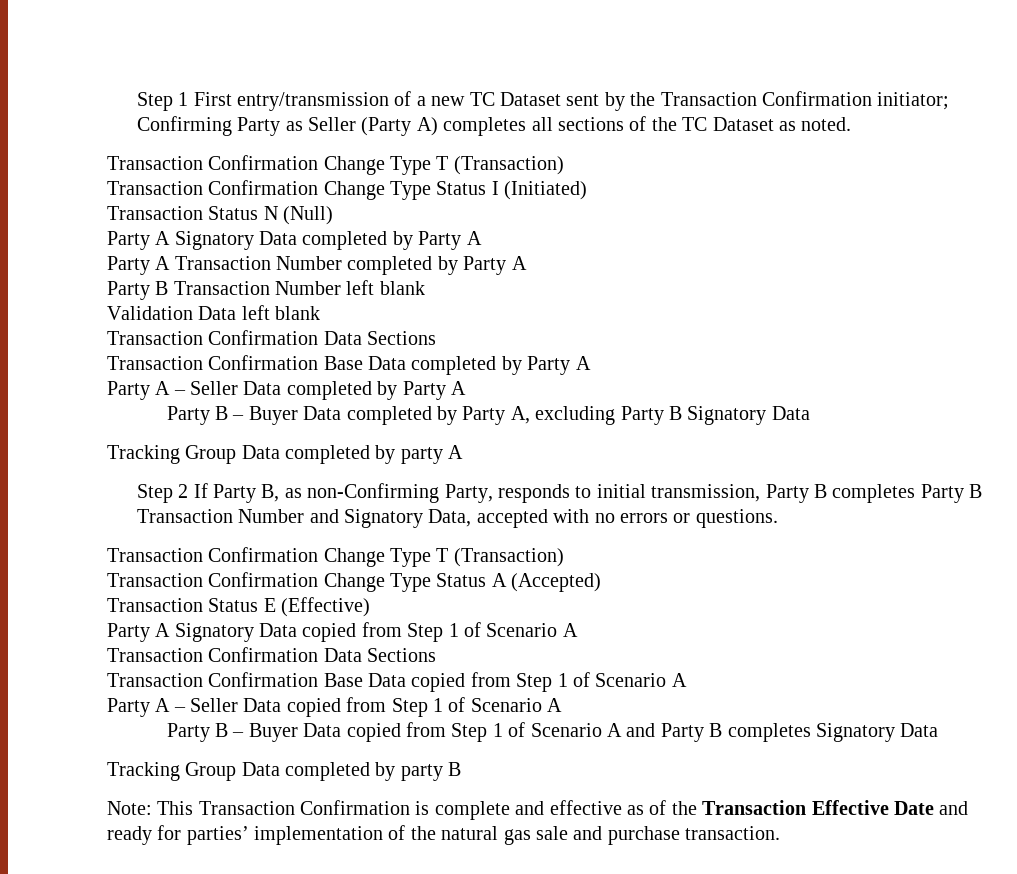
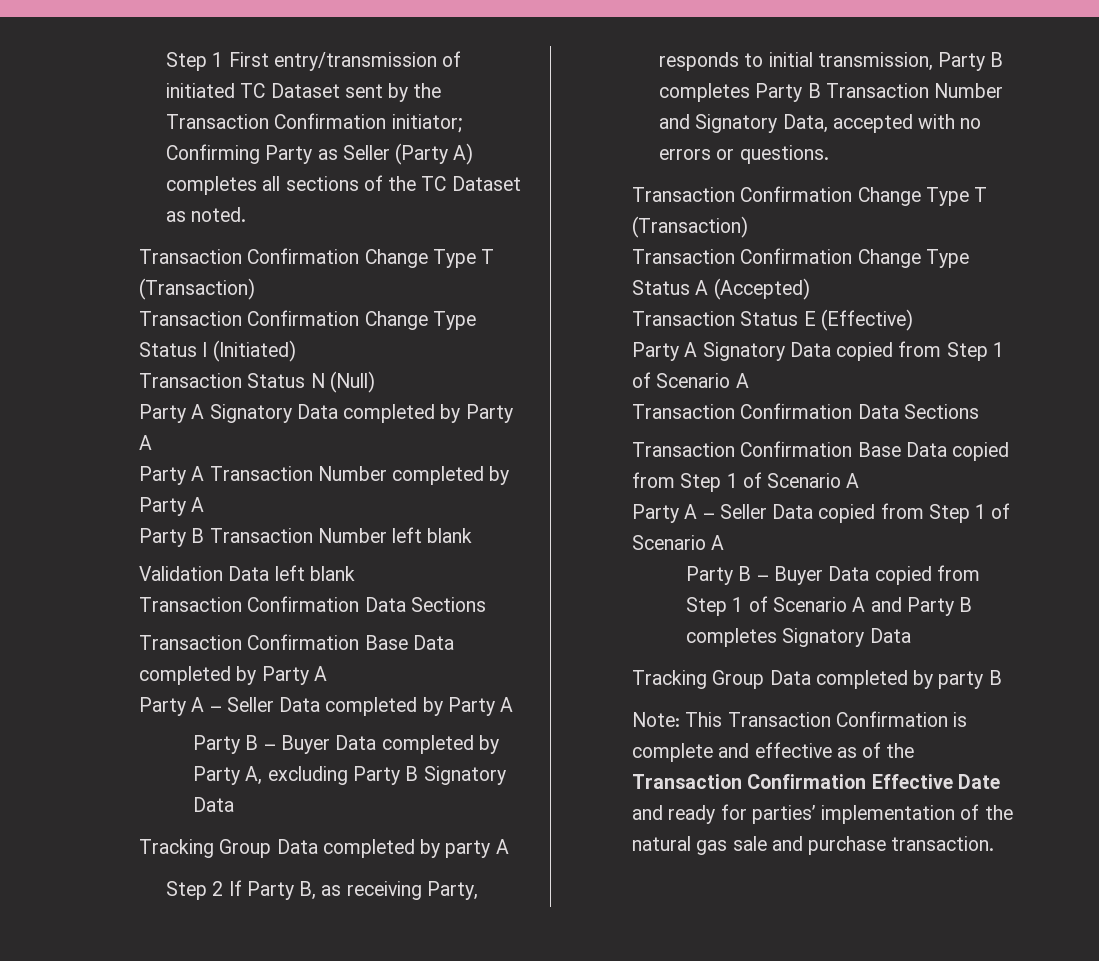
[416,96,466,106] a new -> [166,83,236,98] initiated
[307,483,440,503] non-Confirming -> [346,881,422,900] receiving
(807, 807) none -> [747,774,867,789] Confirmation

